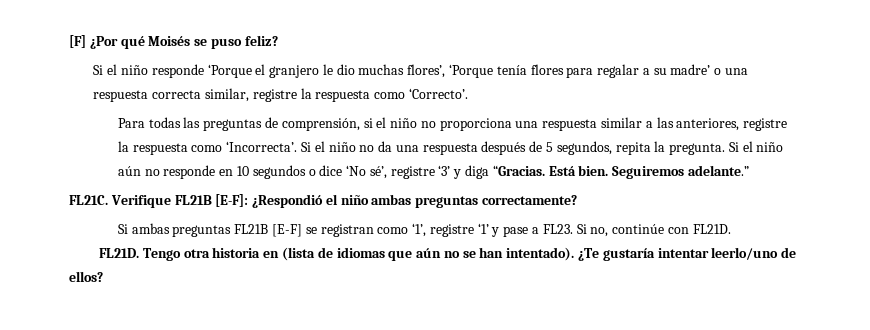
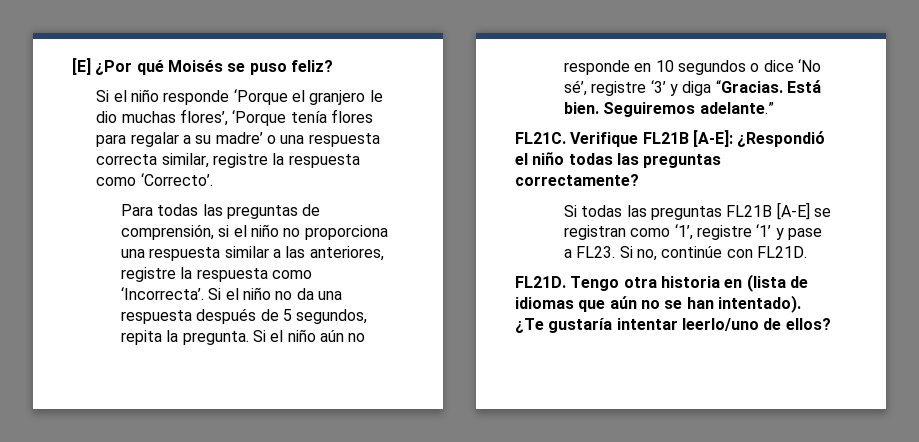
[69,35,86,48] [F] -> [72,58,91,75] [E]
[215,194,249,207] [E-F]: -> [692,130,733,147] [A-E]:
[371,194,412,205] ambas -> [568,153,639,165] todas las
[131,223,170,234] ambas -> [581,205,647,217] todas las
[272,224,303,237] [E-F] -> [776,202,810,220] [A-E]

